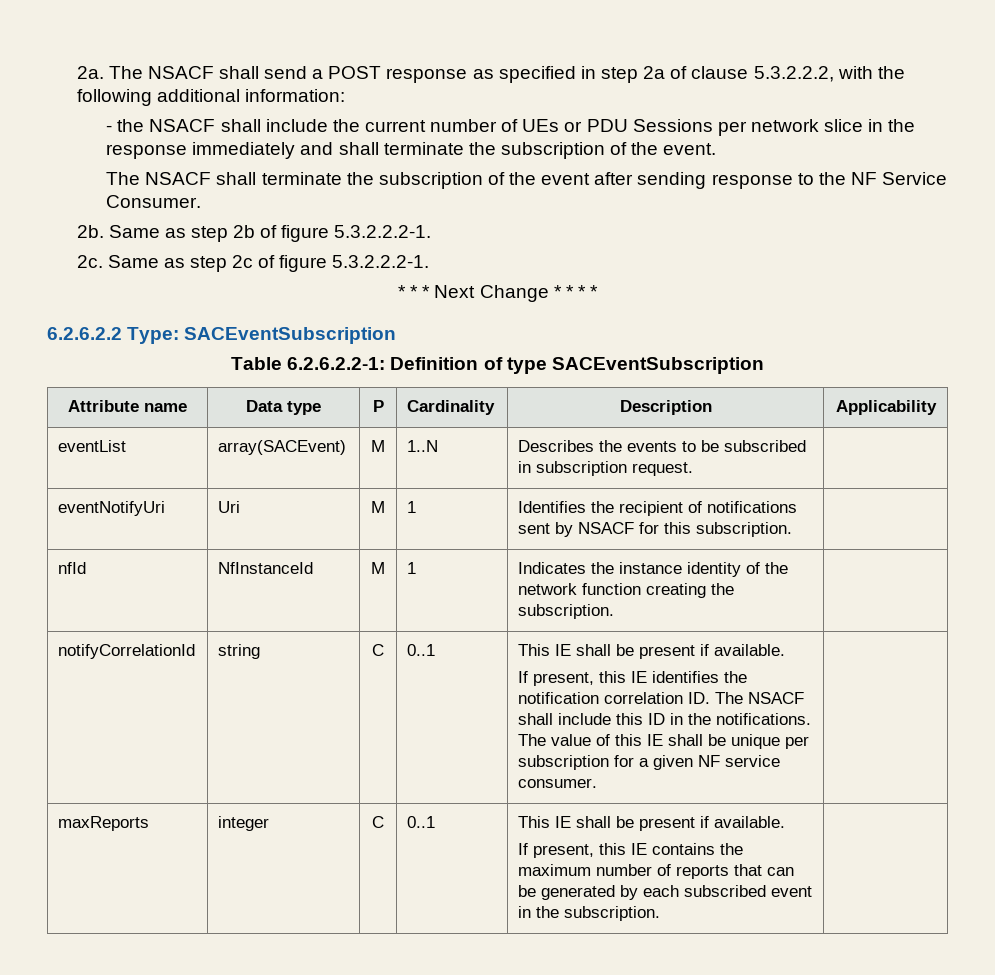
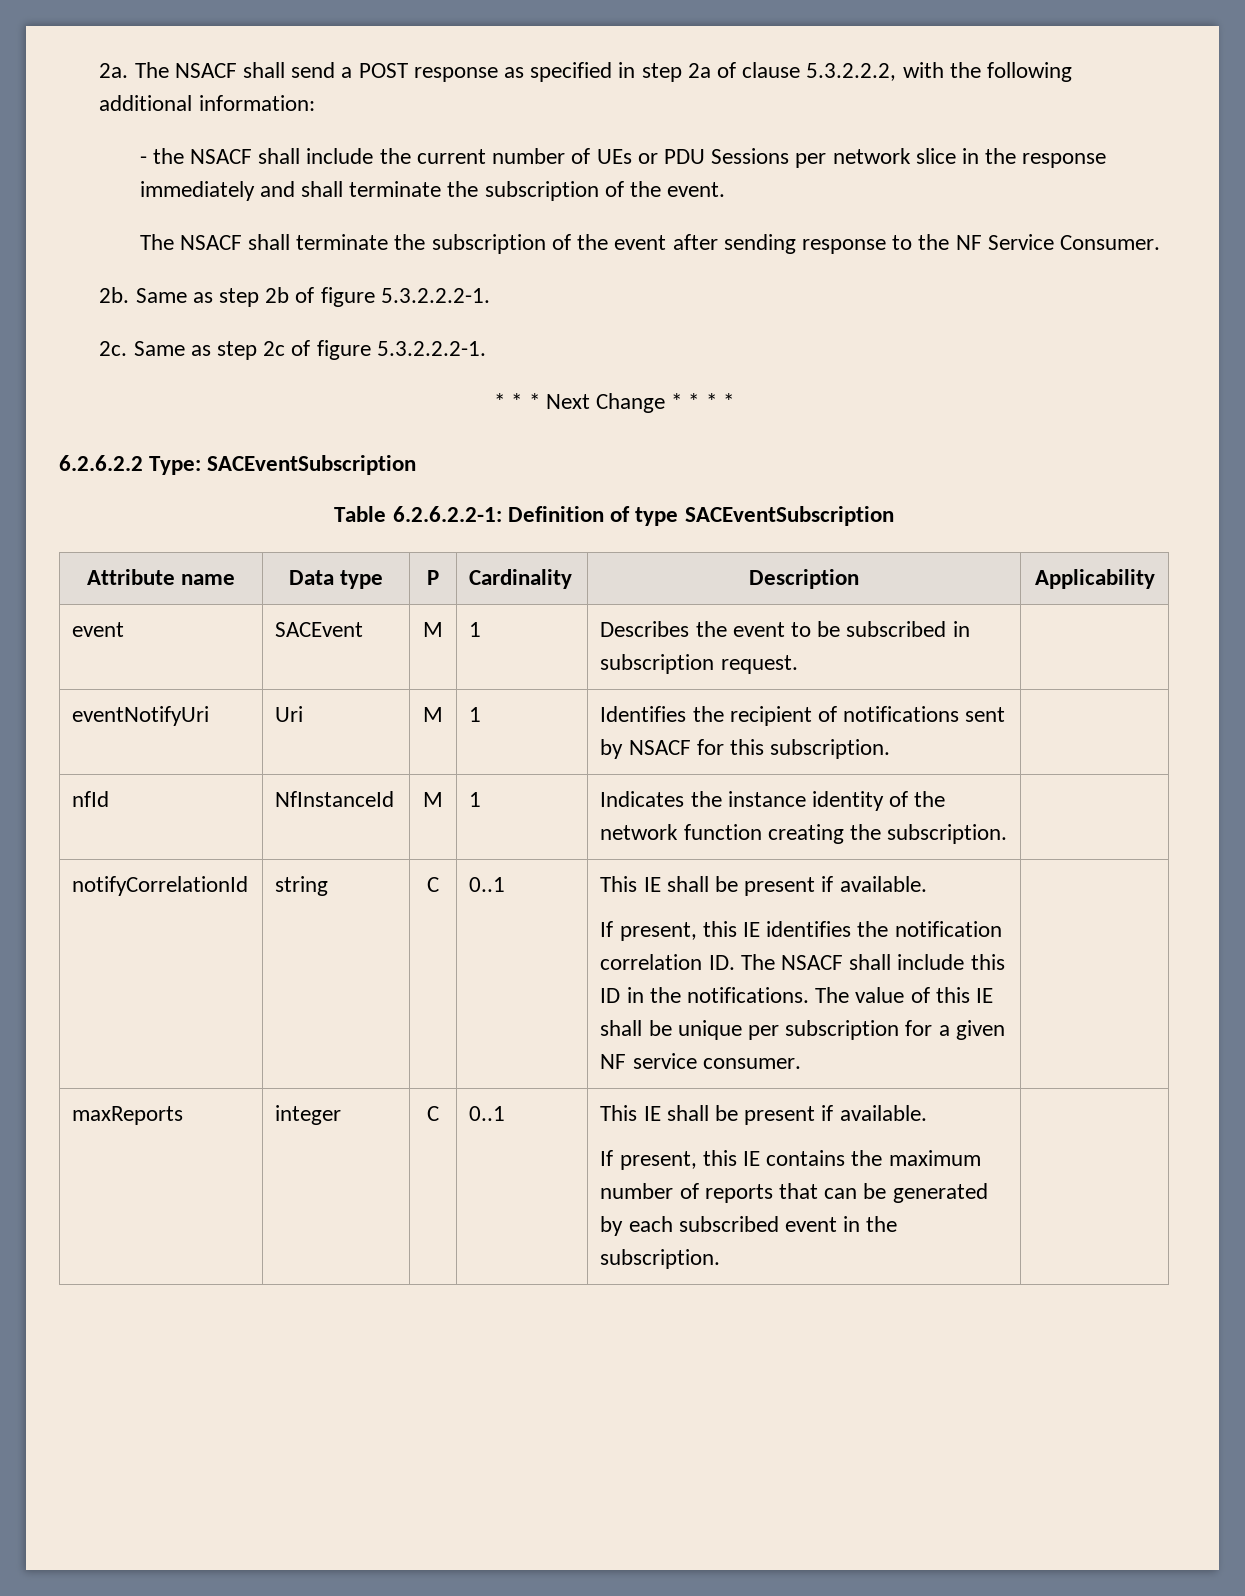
[58,440,127,452] [218,440,347,455] [371,440,385,452] [407,440,439,452] eventList | array(SACEvent) | M | 1..N -> [72,622,125,637] [275,622,364,637] [423,622,443,637] [469,622,482,637] event | SACEvent | M | 1
[627,441,678,452] events -> [732,622,785,637] event

